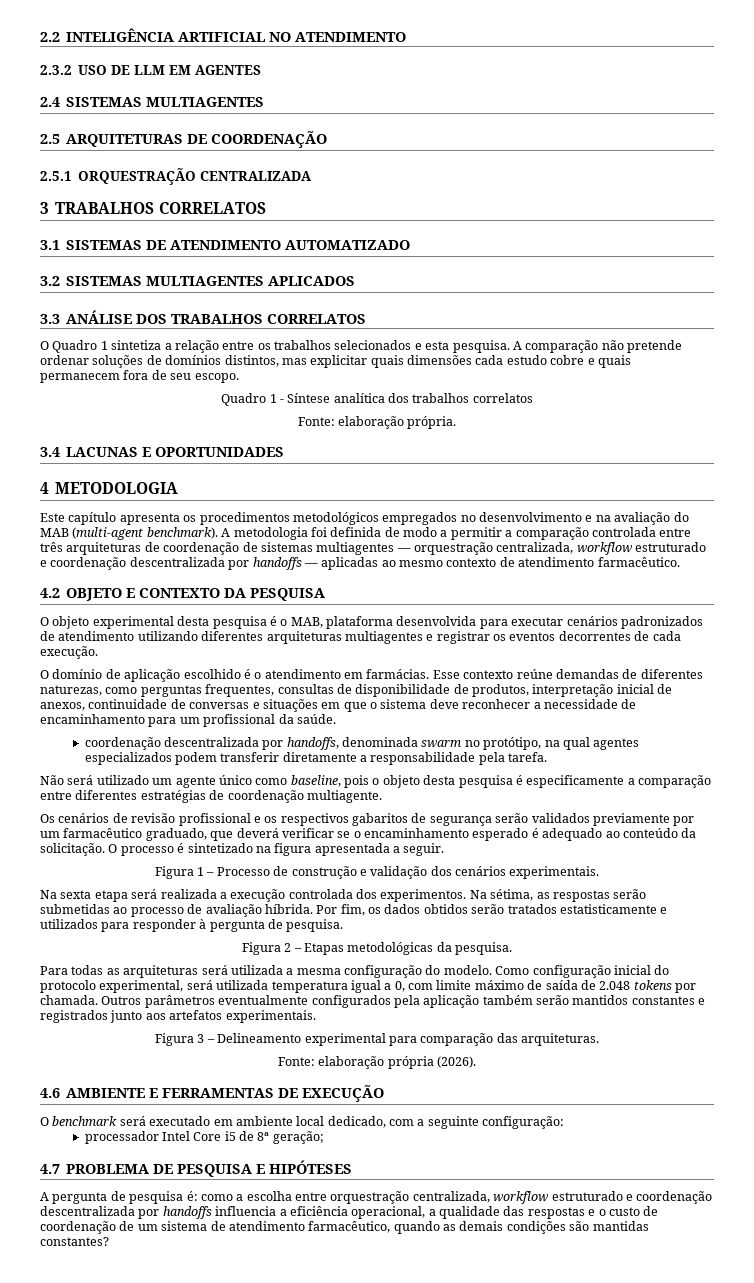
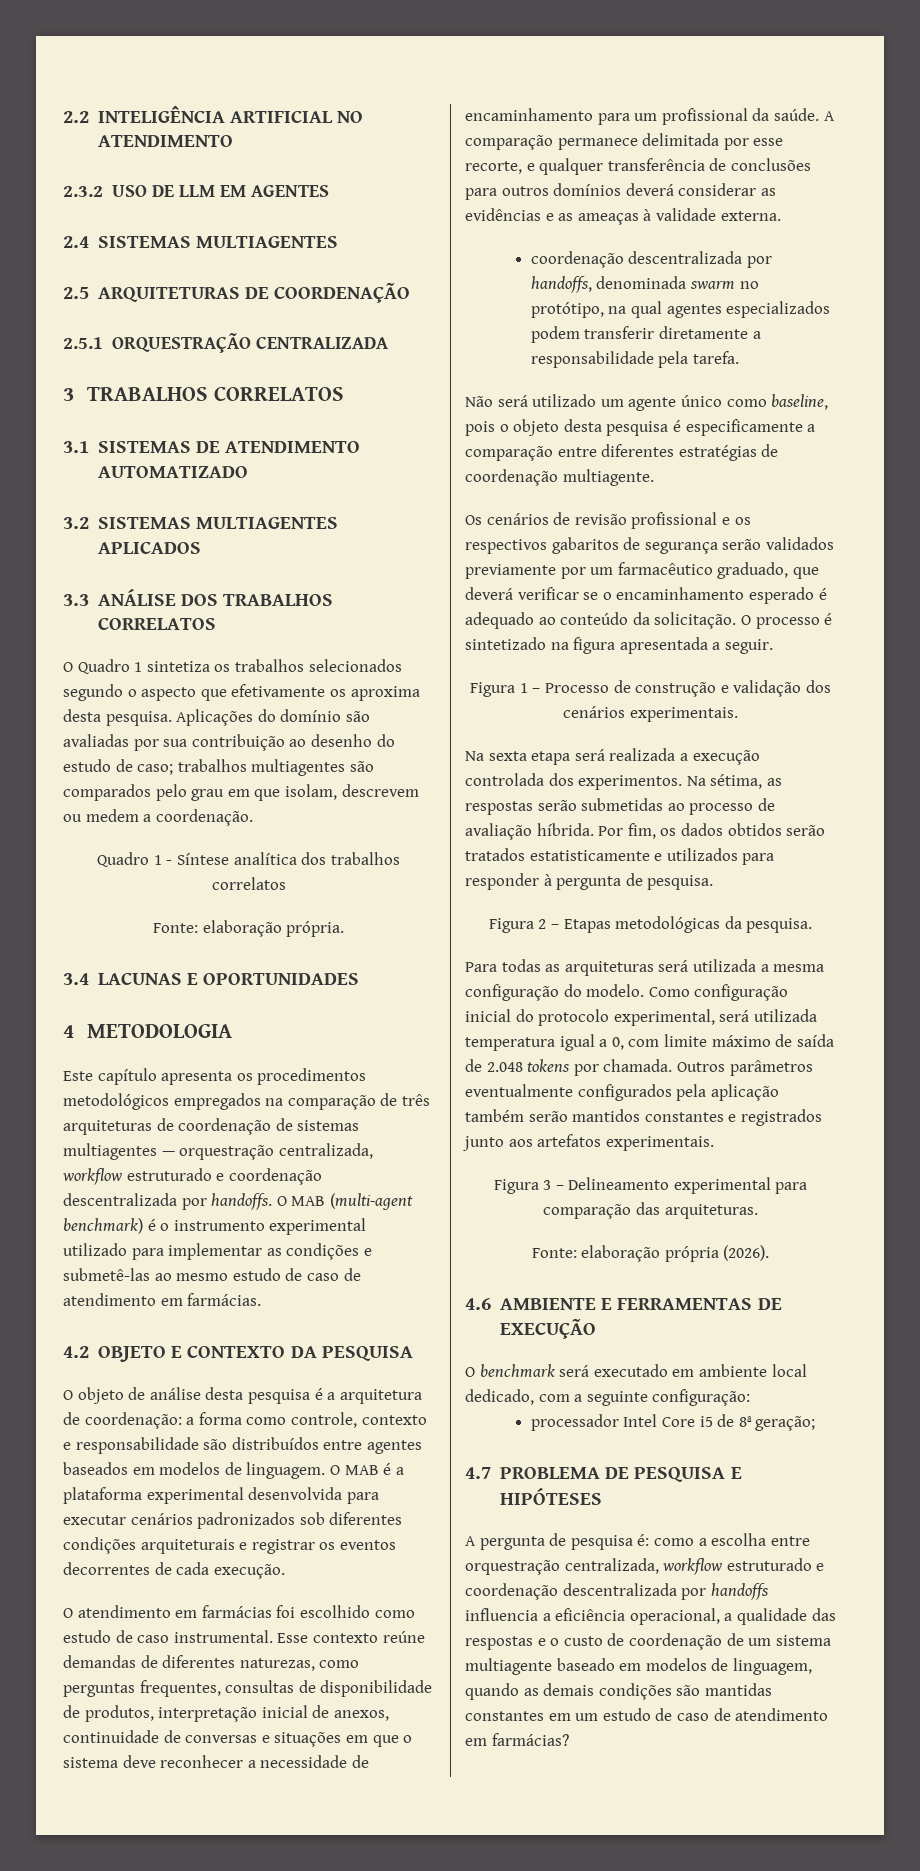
[164,340,682,353] [40,355,631,368] [40,370,239,383] a relação entre os trabalhos selecionados e esta pesquisa. A comparação não pretende ordenar soluções de domínios distintos, mas explicitar quais dimensões cada estudo cobre e quais permanecem fora de seu escopo. -> [214,659,402,672] [63,684,420,701] [63,709,370,726] [63,734,395,751] [63,759,374,776] [63,784,419,801] [63,809,253,826] os trabalhos selecionados segundo o aspecto que efetivamente os aproxima desta pesquisa. Aplicações do domínio são avaliadas por sua contribuição ao desenho do estudo de caso; trabalhos multiagentes são comparados pelo grau em que isolam, descrevem ou medem a coordenação.
[460,512,689,525] [40,527,692,540] no desenvolvimento e na avaliação do MAB (multi-agent benchmark). A metodologia foi definida de modo a permitir a comparação controlada entre -> [265,1093,398,1110] na comparação de
[252,557,680,570] handoffs — aplicadas ao mesmo contexto de atendimento farmacêutico. -> [211,1193,413,1210] [63,1218,367,1235] [63,1243,372,1260] [63,1268,361,1281] [63,1293,262,1306] handoffs. O MAB (multi-agent benchmark) é o instrumento experimental utilizado para implementar as condições e submetê-las ao mesmo estudo de caso de atendimento em farmácias.
[92,616,393,629] experimental desta pesquisa é o MAB, plataforma -> [128,1387,422,1404] [63,1412,427,1429] [63,1437,422,1454] [63,1462,404,1479] [63,1487,244,1504] de análise desta pesquisa é a arquitetura de coordenação: a forma como controle, contexto e responsabilidade são distribuídos entre agentes baseados em modelos de linguagem. O MAB é a plataforma experimental
[40,631,423,644] de atendimento utilizando diferentes arquiteturas multiagentes -> [299,1512,403,1525] [63,1537,235,1554] sob diferentes condições arquiteturais
[52,669,430,682] domínio de aplicação escolhido é o atendimento em farmácias. -> [77,1605,415,1618] [63,1630,273,1643] atendimento em farmácias foi escolhido como estudo de caso instrumental.
(336, 719) none -> [823,111,835,121] [465,133,784,150] [465,158,811,175] [465,183,776,200] [465,208,781,225] A comparação permanece delimitada por esse recorte, e qualquer transferência de conclusões para outros domínios deverá considerar as evidências e as ameaças à validade externa.
[210,1221,391,1233] de atendimento farmacêutico, -> [465,1658,812,1675] multiagente baseado em modelos de linguagem,
[40,1237,109,1246] constantes? -> [465,1708,829,1721] [465,1733,569,1746] constantes em um estudo de caso de atendimento em farmácias?

